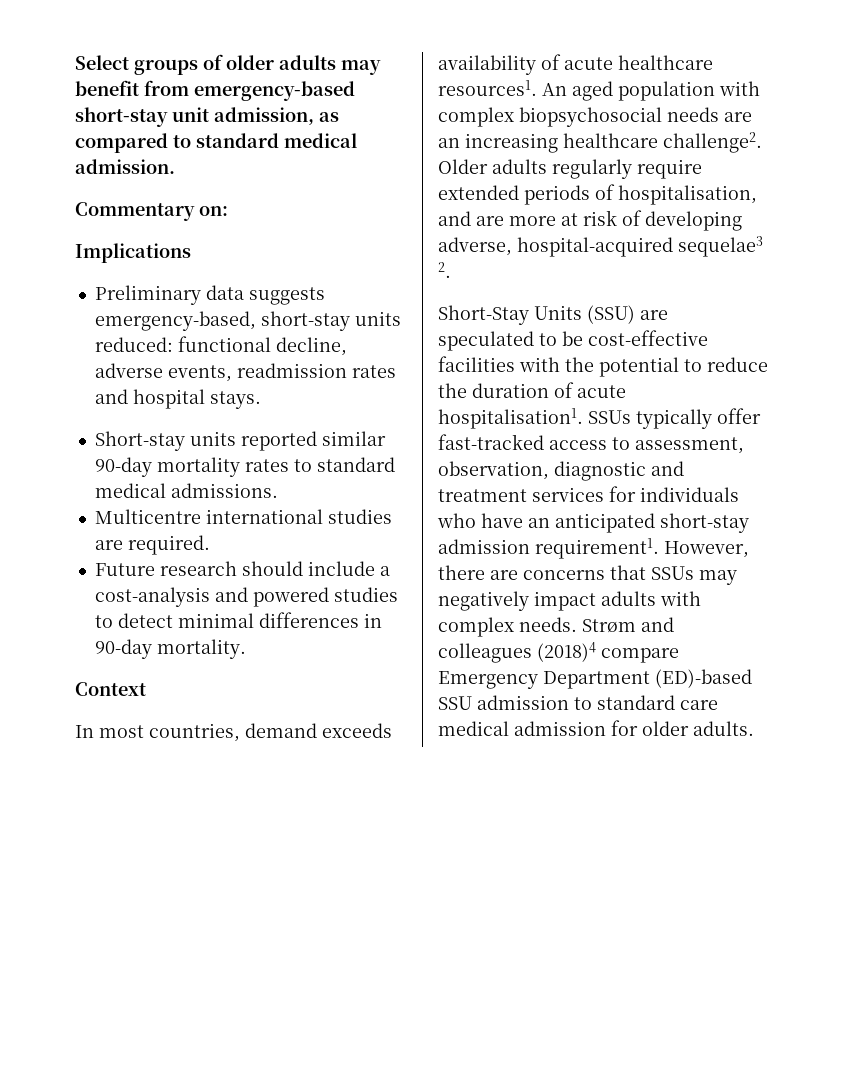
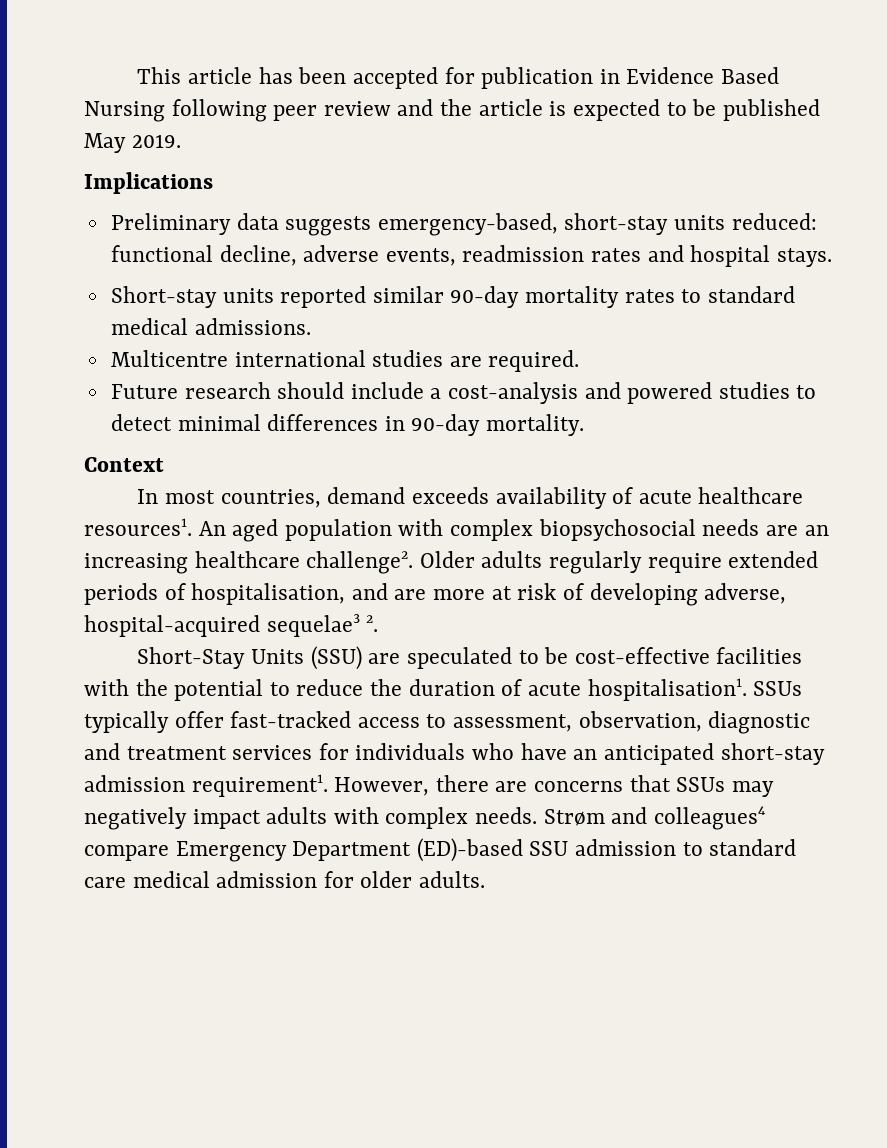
[75,54,381,75] [75,80,355,101] [75,107,339,127] [75,133,357,153] [75,159,175,174] [75,202,228,221] Select groups of older adults may benefit from emergency-based short-stay unit admission, as compared to standard medical admission. // Commentary on: -> [137,67,779,89] [84,99,820,122] [84,133,181,153] This article has been accepted for publication in Evidence Based Nursing following peer review and the article is expected to be published May 2019.
[438,642,596,663] colleagues (2018)4 -> [653,806,766,830] colleagues4

